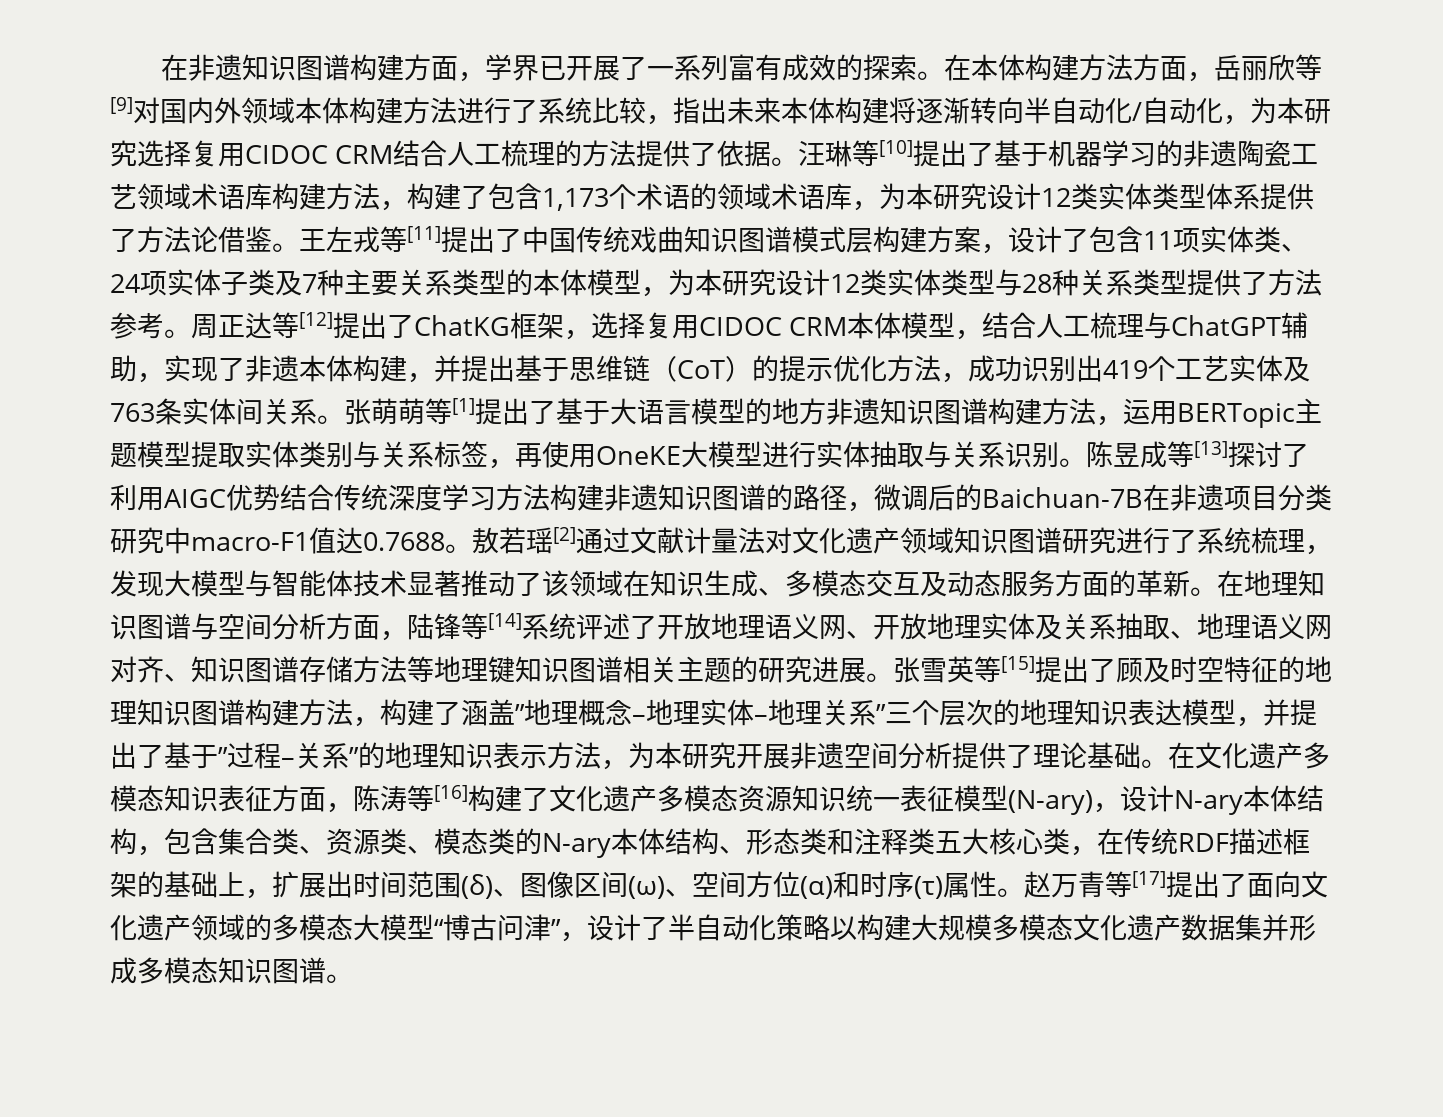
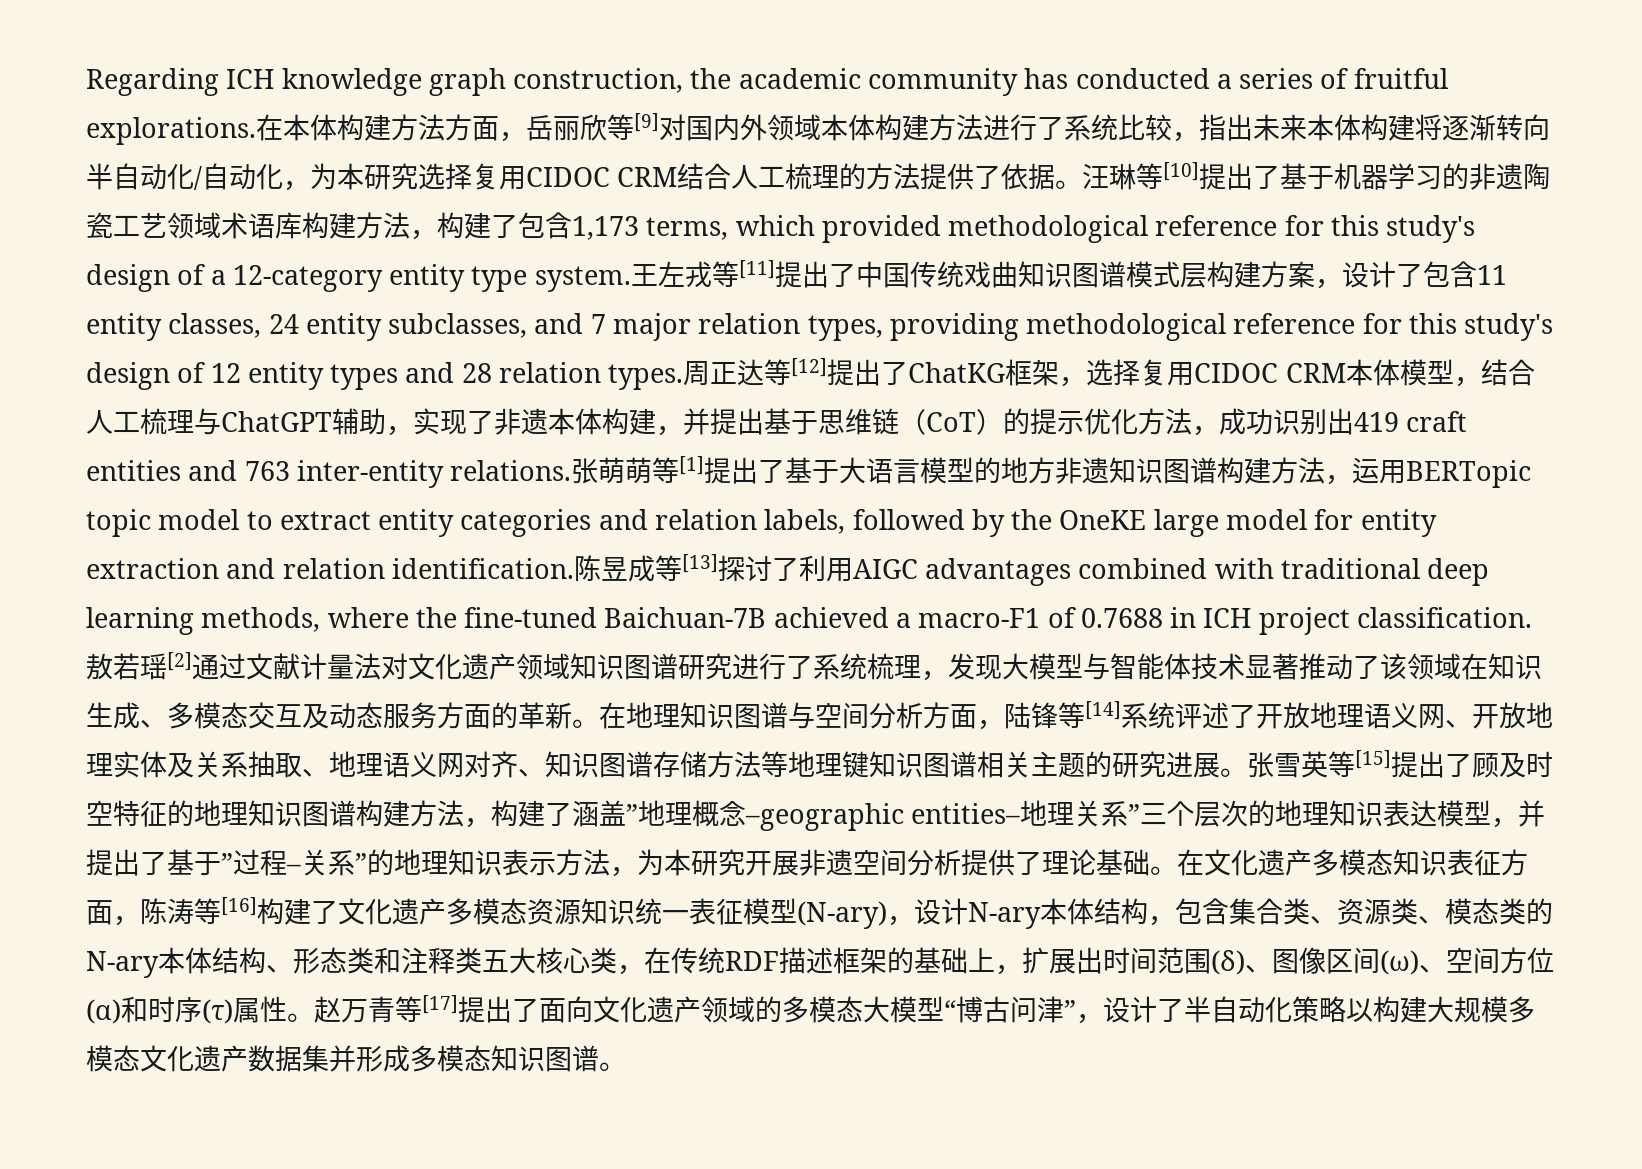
[160,54,944,82] 在非遗知识图谱构建方面，学界已开展了一系列富有成效的探索。 -> [86,68,1449,96] [86,117,256,145] Regarding ICH knowledge graph construction, the academic community has conducted a series of fruitful explorations.
[609,183,1314,211] [110,226,299,253] 个术语的领域术语库，为本研究设计12类实体类型体系提供了方法论借鉴。 -> [646,215,1476,243] [86,264,631,292] terms, which provided methodological reference for this study's design of a 12-category entity type system.
[1173,226,1308,253] [110,269,1322,297] [110,312,191,339] 项实体类、24项实体子类及7种主要关系类型的本体模型，为本研究设计12类实体类型与28种关系类型提供了方法参考。 -> [86,313,1554,341] [86,362,684,390] entity classes, 24 entity subclasses, and 7 major relation types, providing methodological reference for this study's design of 12 entity types and 28 relation types.
[1148,355,1310,382] [110,398,344,425] 个工艺实体及763条实体间关系。 -> [1406,411,1468,432] [86,460,572,488] craft entities and 763 inter-entity relations.
[1294,398,1322,423] [110,441,1086,469] 主题模型提取实体类别与关系标签，再使用OneKE大模型进行实体抽取与关系识别。 -> [86,509,1437,537] [86,558,574,579] topic model to extract entity categories and relation labels, followed by the OneKE large model for entity extraction and relation identification.
[226,484,1332,512] [110,527,472,554] 优势结合传统深度学习方法构建非遗知识图谱的路径，微调后的Baichuan-7B在非遗项目分类研究中macro-F1值达0.7688。 -> [925,558,1490,586] [86,607,1533,635] advantages combined with traditional deep learning methods, where the fine-tuned Baichuan-7B achieved a macro-F1 of 0.7688 in ICH project classification.
[632,699,768,726] –地理实体– -> [745,803,1021,831] –geographic entities–

